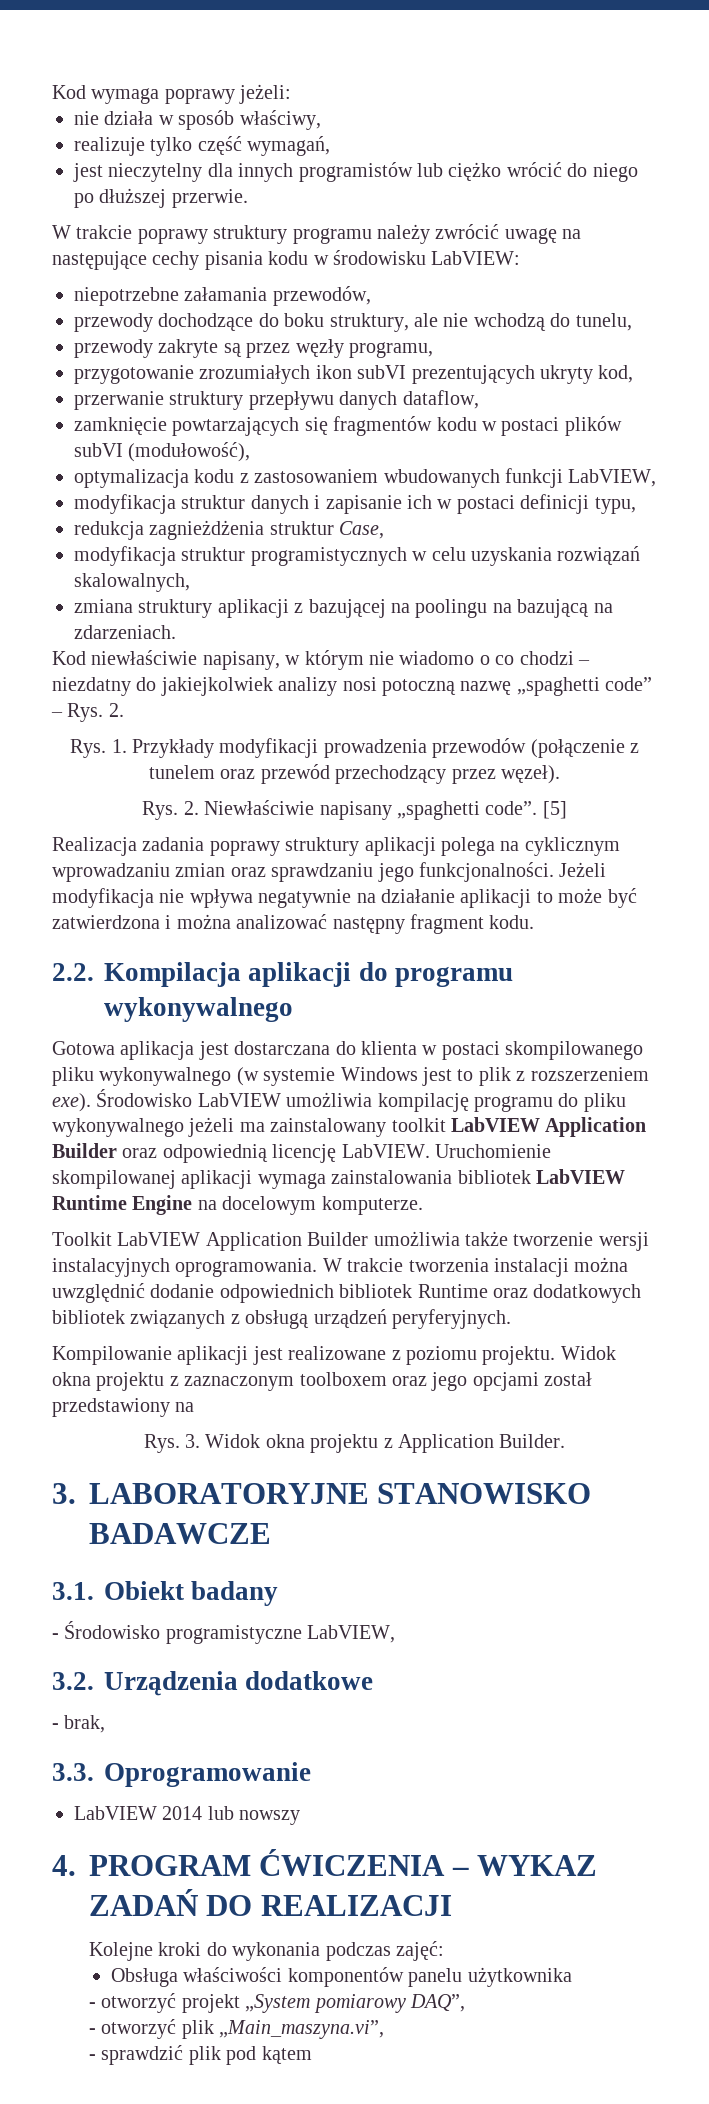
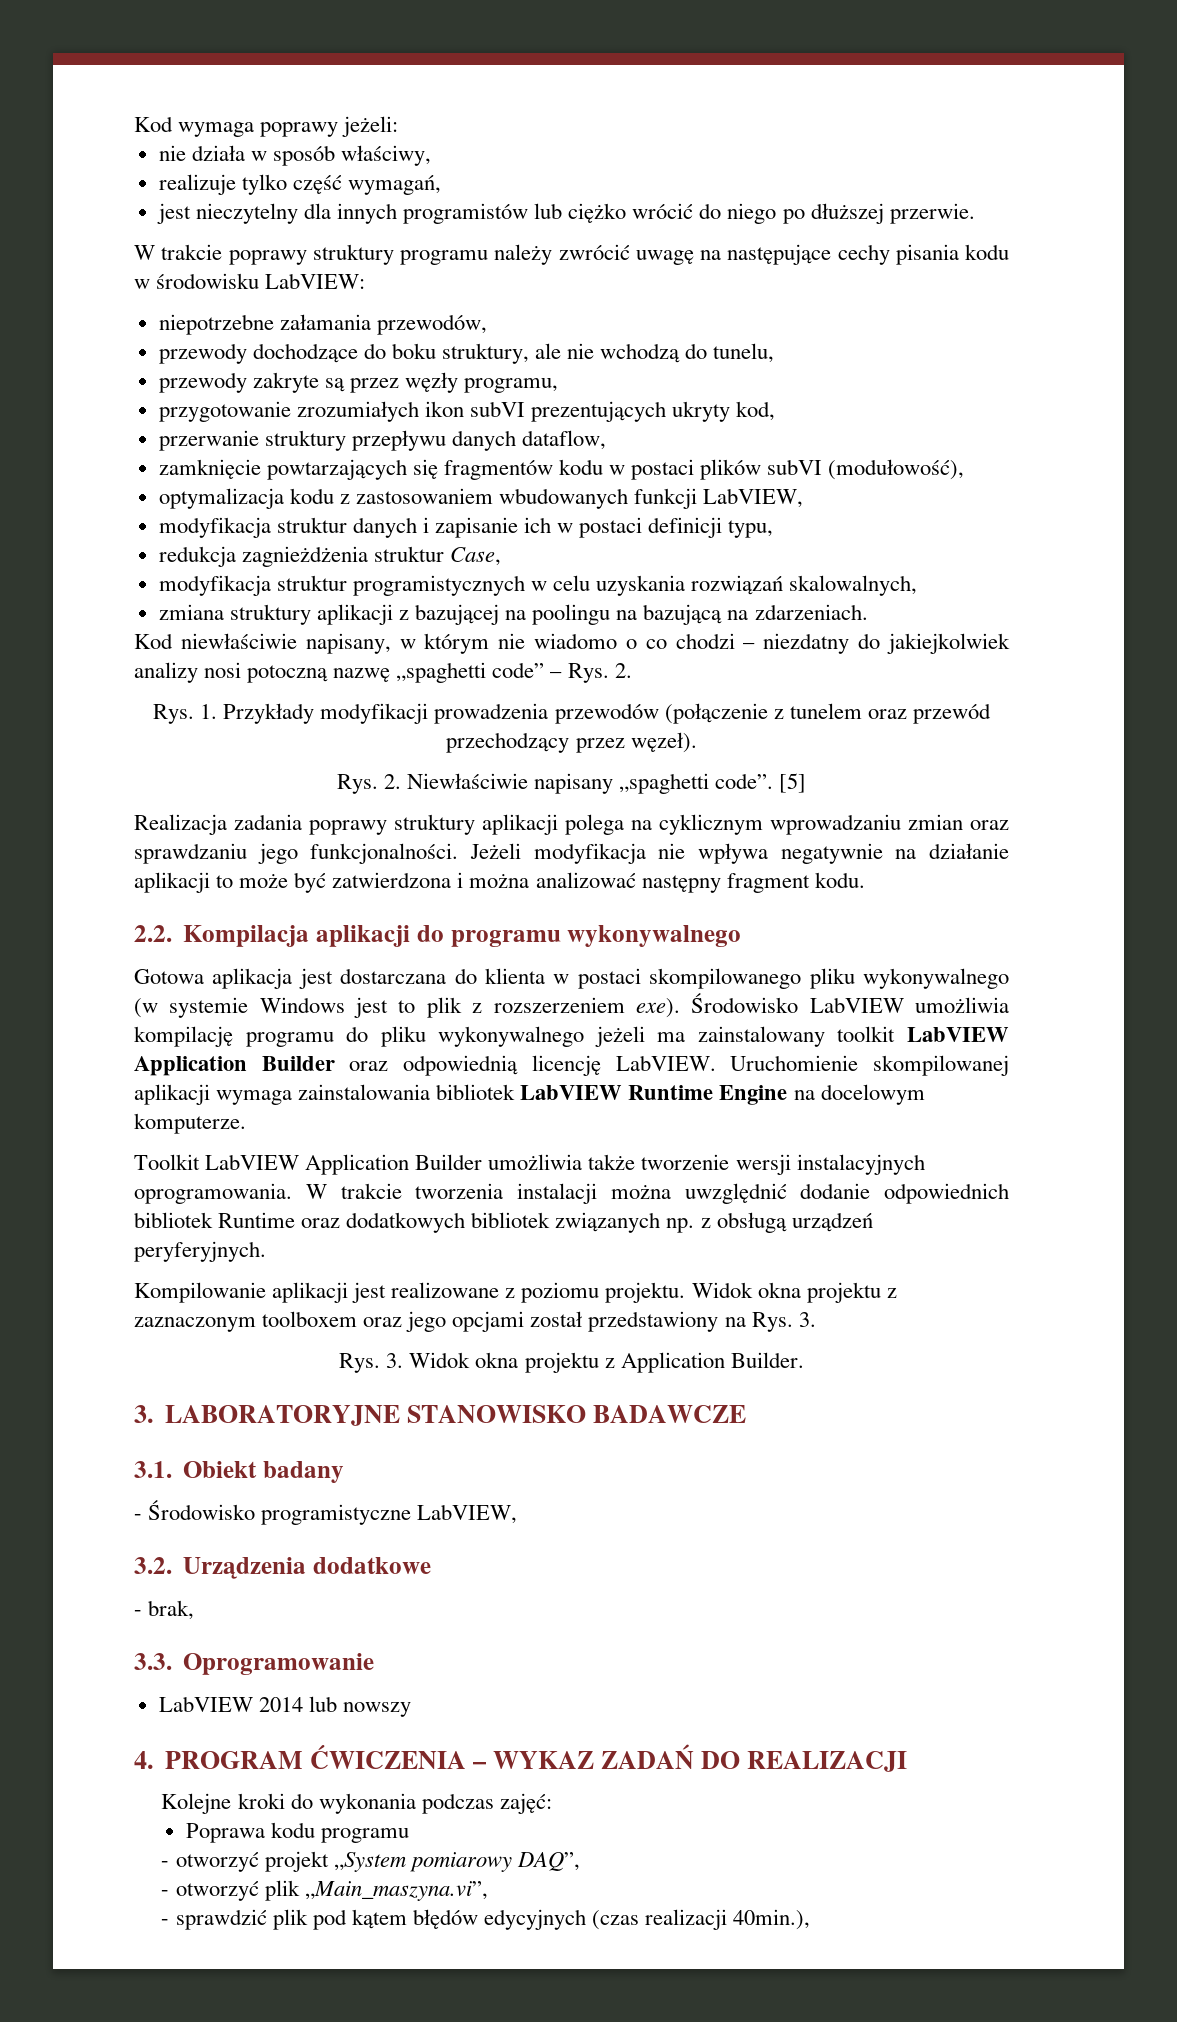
(226, 1319) none -> [666,1218,695,1233] np.
(195, 1407) none -> [751,1312,816,1332] Rys. 3.
[110,1967,572,1987] Obsługa właściwości komponentów panelu użytkownika -> [186,1822,410,1843] Poprawa kodu programu
(312, 2055) none -> [412,1909,811,1930] błędów edycyjnych (czas realizacji 40min.),

